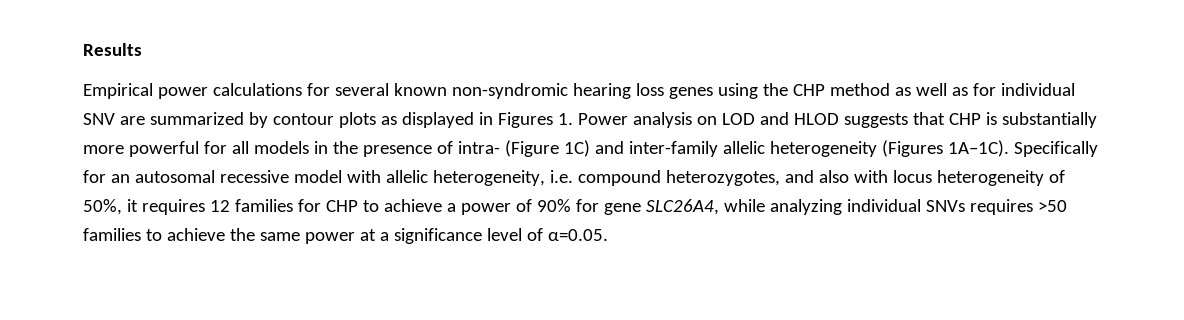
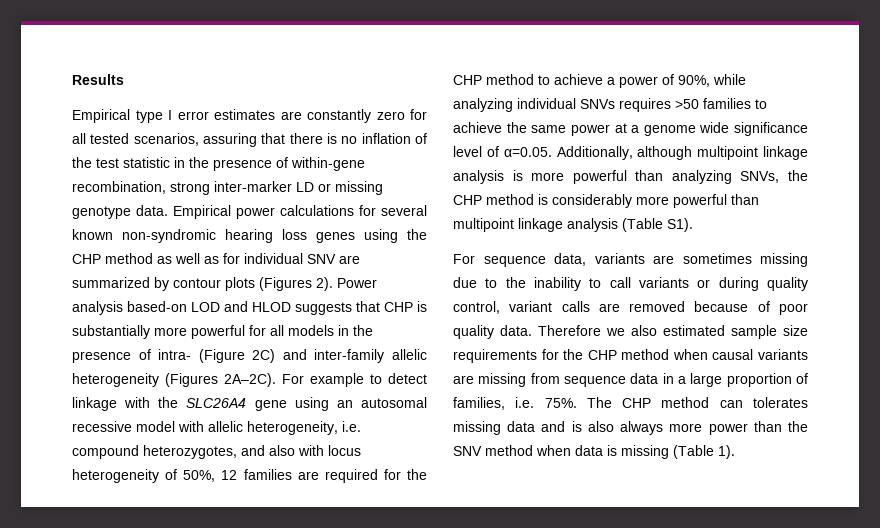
(153, 91) none -> [135,109,427,123] [72,133,427,147] [72,157,365,171] [72,181,383,195] [72,205,231,219] type I error estimates are constantly zero for all tested scenarios, assuring that there is no inflation of the test statistic in the presence of within-gene recombination, strong inter-marker LD or missing genotype data. Empirical
[380,112,573,128] as displayed in Figures 1. -> [259,277,333,291] (Figures 2).
[696,116,717,125] on -> [127,301,187,312] based-on
[563,140,590,157] 1C) -> [252,349,276,363] 2C)
[947,140,1098,157] [83,170,106,183] 1A–1C). Specifically for -> [224,373,427,387] [72,397,329,411] 2A–2C). For example to detect linkage with the SLC26A4 gene using
[126,199,358,215] it requires 12 families for CHP -> [221,469,427,483] [453,74,534,85] 12 families are required for the CHP method
[536,199,719,215] 90% for gene SLC26A4, -> [678,75,710,87] 90%,
(389, 236) none -> [643,122,730,136] genome wide
(608, 235) none -> [556,146,808,160] [453,170,808,184] [453,194,759,208] [453,218,693,232] [453,253,808,267] [453,277,808,291] [453,301,808,315] [453,325,808,339] [453,349,808,363] [453,373,808,387] [453,397,808,410] [453,421,808,435] [453,445,735,459] Additionally, although multipoint linkage analysis is more powerful than analyzing SNVs, the CHP method is considerably more powerful than multipoint linkage analysis (Table S1). // For sequence data, variants are sometimes missing due to the inability to call variants or during quality control, variant calls are removed because of poor quality data. Therefore we also estimated sample size requirements for the CHP method when causal variants are missing from sequence data in a large proportion of families, i.e. 75%. The CHP method can tolerates missing data and is also always more power than the SNV method when data is missing (Table 1).

